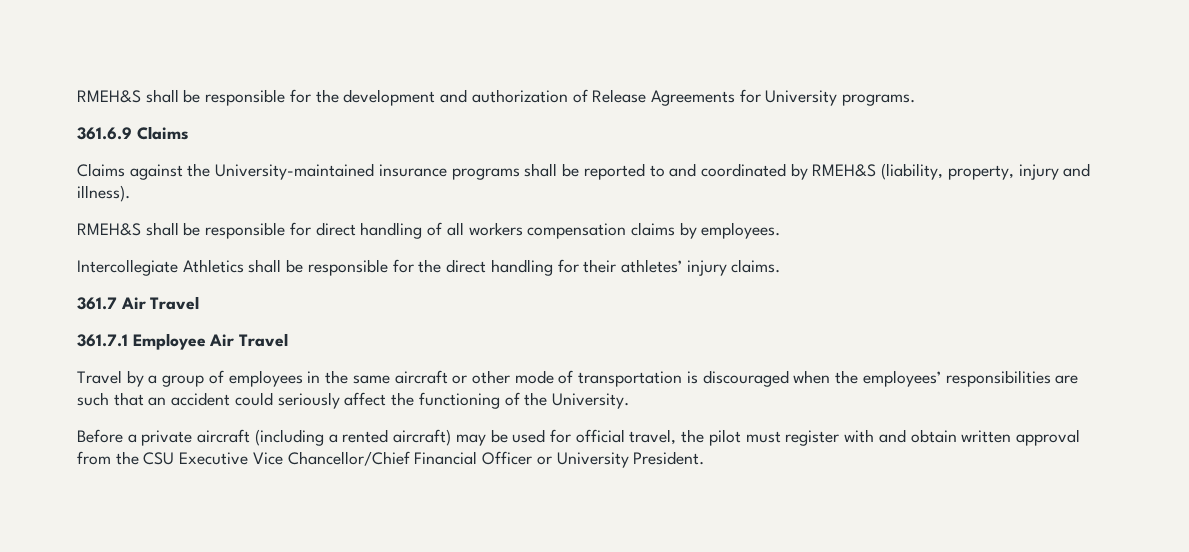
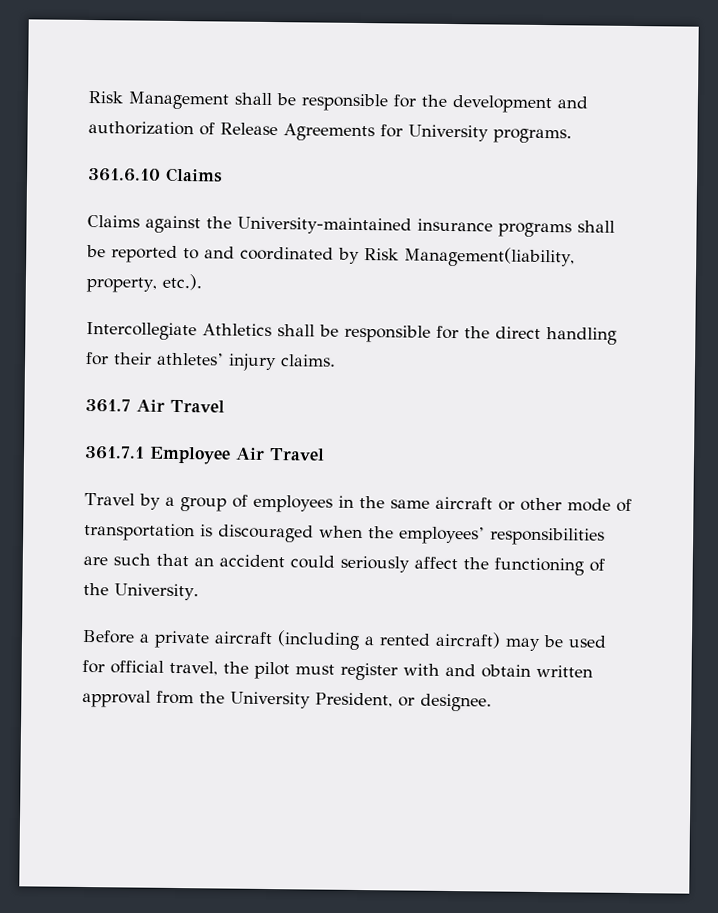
[77,90,141,103] RMEH&S -> [88,91,229,110] Risk Management
[77,127,132,140] 361.6.9 -> [88,168,161,182] 361.6.10
[812,163,1091,180] [77,185,130,202] [77,222,781,239] RMEH&S (liability, property, injury and illness). // RMEH&S shall be responsible for direct handling of all workers compensation claims by employees. -> [364,246,575,268] [86,273,202,293] Risk Management(liability, property, etc.).
[143,451,705,468] CSU Executive Vice Chancellor/Chief Financial Officer or University President. -> [230,691,492,712] University President, or designee.

